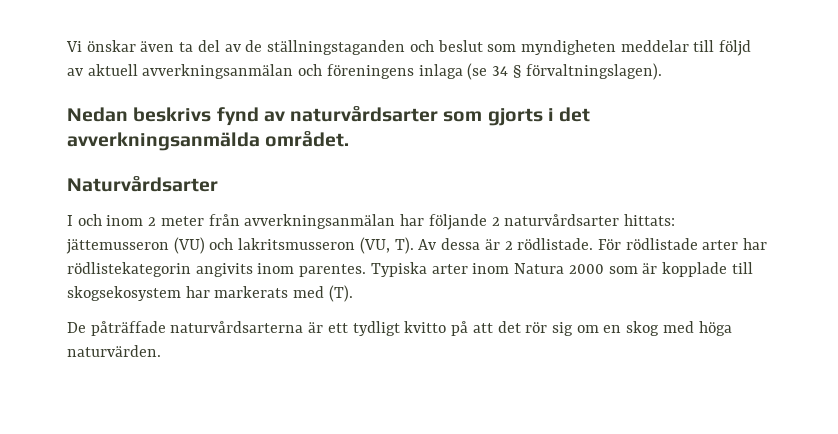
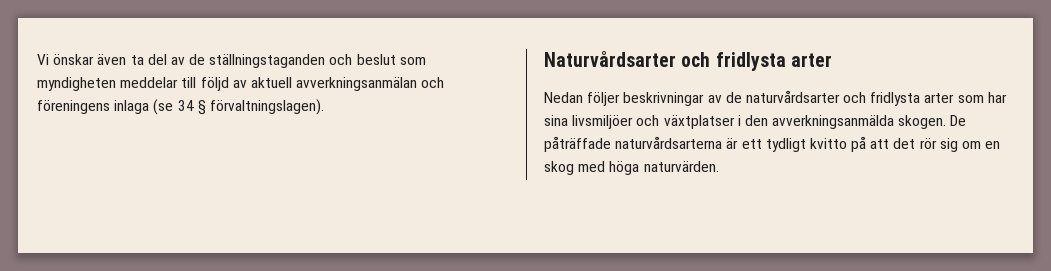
[67,106,591,126] [67,131,350,151] [67,176,218,192] [67,214,675,230] [66,237,768,254] [67,262,753,277] [67,285,353,302] Nedan beskrivs fynd av naturvårdsarter som gjorts i det avverkningsanmälda området. // Naturvårdsarter // I och inom 2 meter från avverkningsanmälan har följande 2 naturvårdsarter hittats: jättemusseron (VU) och lakritsmusseron (VU, T). Av dessa är 2 rödlistade. För rödlistade arter har rödlistekategorin angivits inom parentes. Typiska arter inom Natura 2000 som är kopplade till skogsekosystem har markerats med (T). // -> [544,51,832,71] [544,90,1007,106] [544,115,947,129] Naturvårdsarter och fridlysta arter // Nedan följer beskrivningar av de naturvårdsarter och fridlysta arter som har sina livsmiljöer och växtplatser i den avverkningsanmälda skogen.

